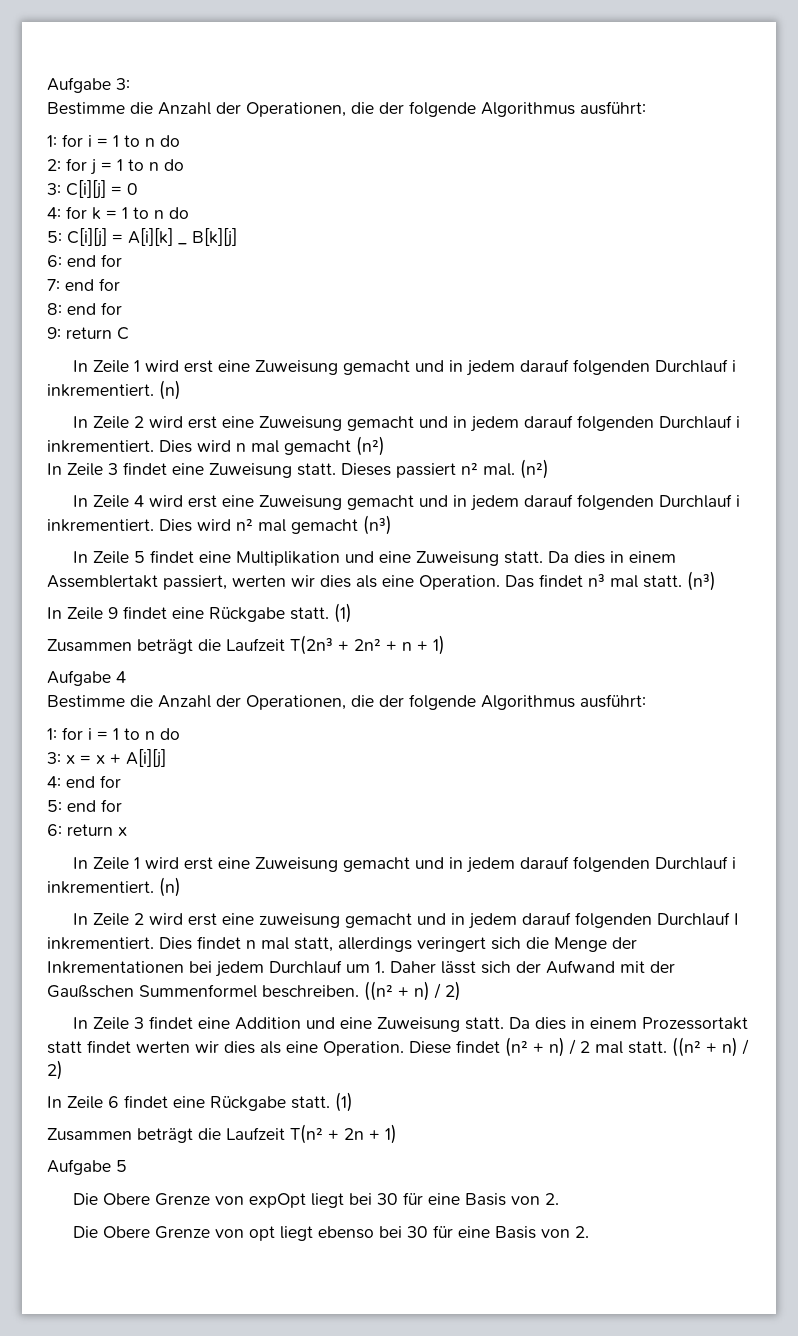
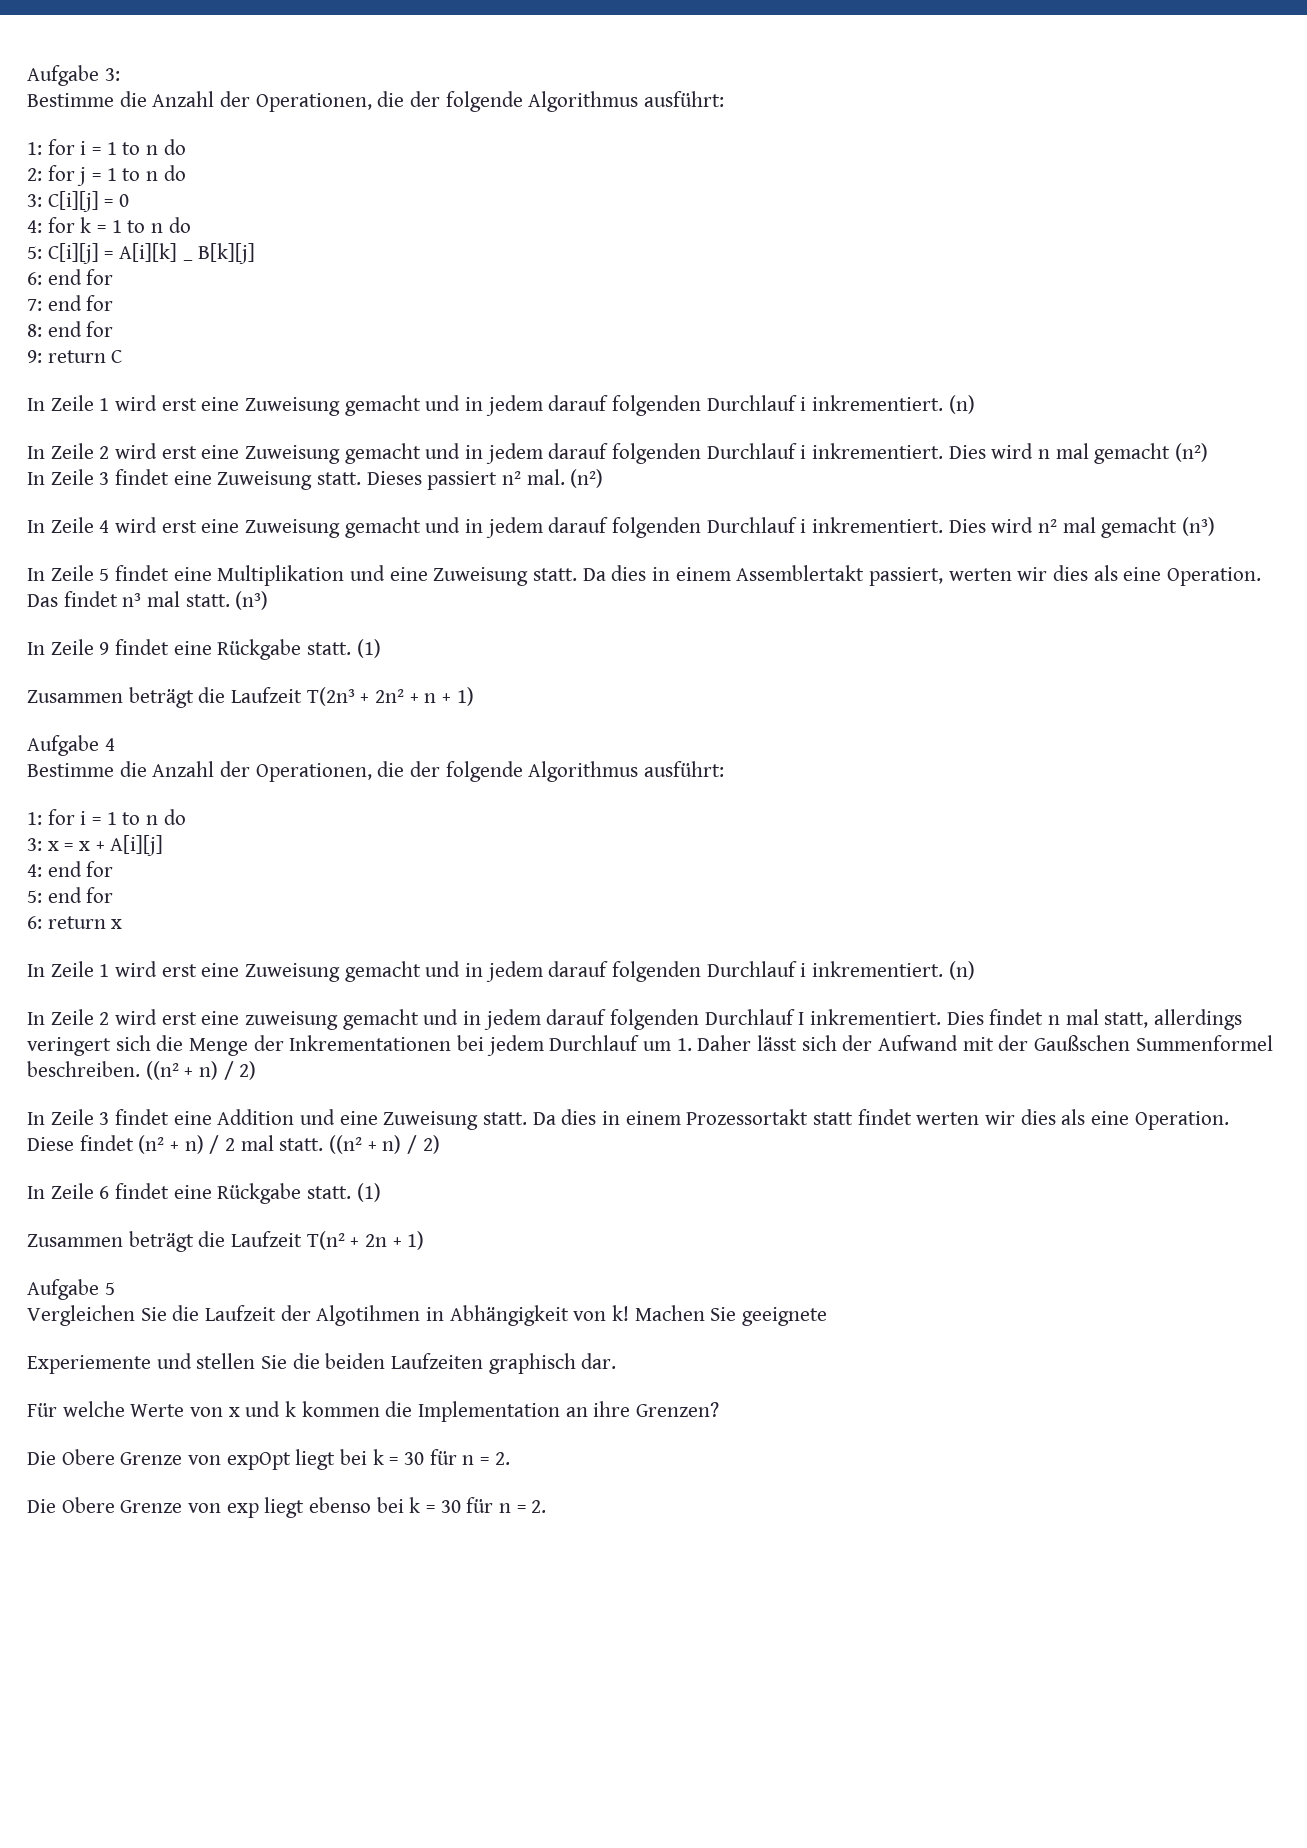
(127, 1166) none -> [27,1305,828,1326] [27,1353,617,1374] [27,1401,720,1422] // Vergleichen Sie die Laufzeit der Algotihmen in Abhängigkeit von k! Machen Sie geeignete // Experiemente und stellen Sie die beiden Laufzeiten graphisch dar. // Für welche Werte von x und k kommen die Implementation an ihre Grenzen?
[377,1192,541,1206] 30 für eine Basis von -> [372,1449,490,1465] k = 30 für n =
[249,1226,276,1241] opt -> [226,1503,259,1518] exp
[407,1225,571,1239] 30 für eine Basis von -> [409,1497,526,1513] k = 30 für n =

